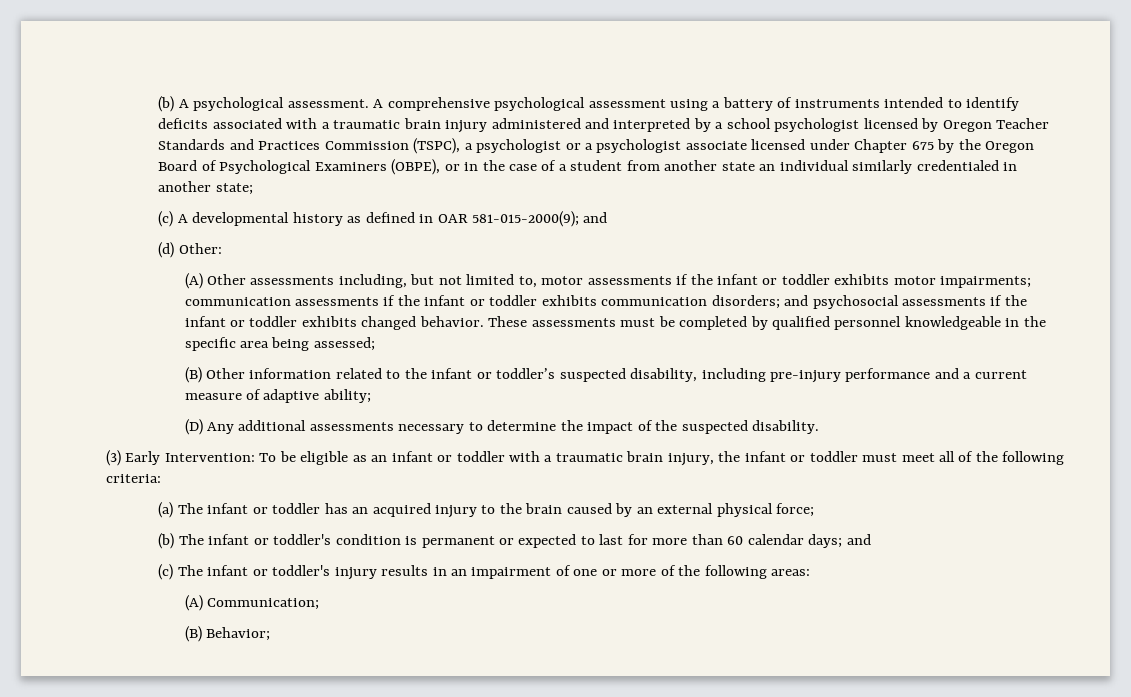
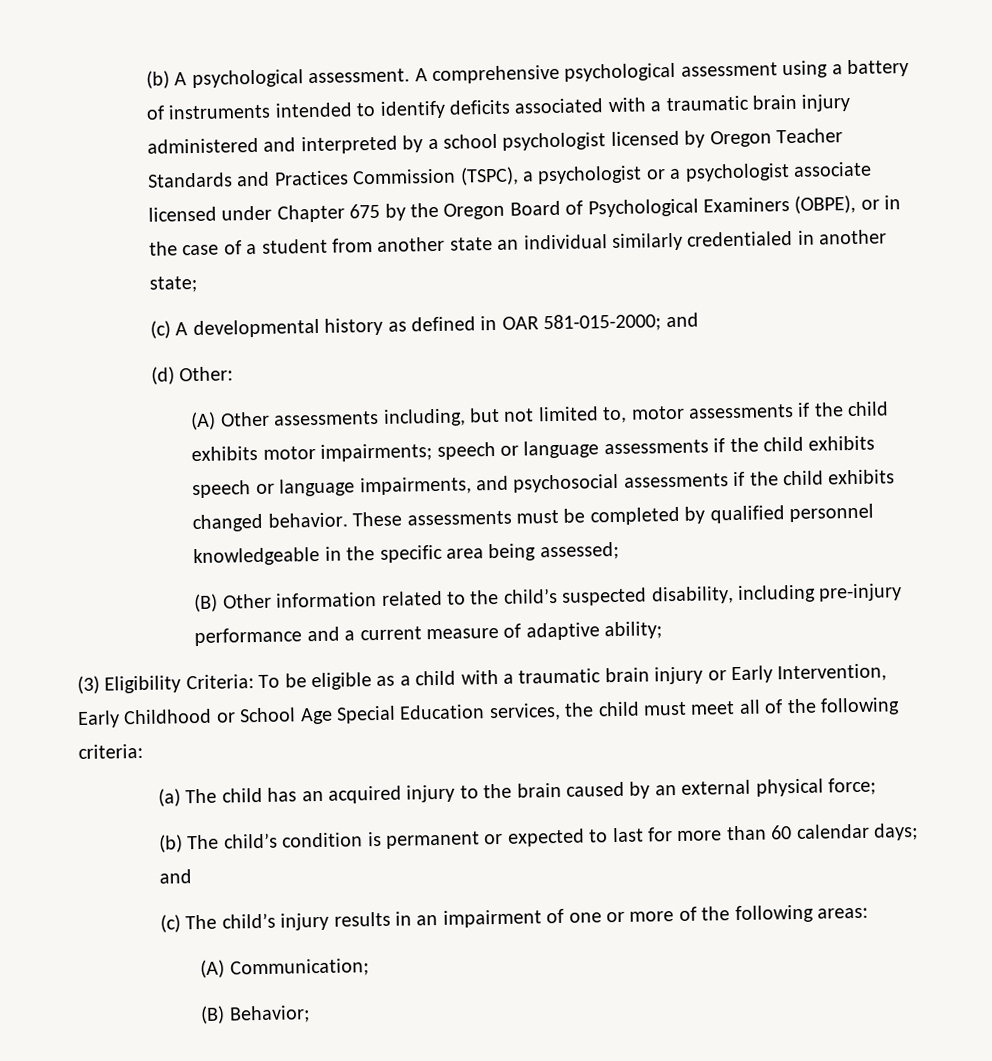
[471,211,579,227] 581-015-2000(9); -> [543,313,662,333] 581-015-2000;
[716,274,1032,288] [184,295,780,309] infant or toddler exhibits motor impairments; communication assessments if the infant or toddler exhibits communication disorders; -> [847,401,890,417] [191,435,876,462] [192,476,472,499] child exhibits motor impairments; speech or language assessments if the child exhibits speech or language impairments,
[184,316,298,327] infant or toddler -> [783,470,825,486] child
[431,368,556,379] infant or toddler’s -> [502,587,558,604] child’s
[184,419,819,435] // (D) Any additional assessments necessary to determine the impact of the suspected disability. -> (663, 630) none
[125,451,255,465] Early Intervention: -> [104,674,254,694] Eligibility Criteria:
[371,451,858,466] an infant or toddler with a traumatic brain injury, the infant or toddler -> [399,663,888,686] [77,701,640,729] a child with a traumatic brain injury or Early Intervention, Early Childhood or School Age Special Education services, the child
[207,503,321,514] infant or toddler -> [221,787,263,803] child
[208,534,332,545] infant or toddler's -> [223,832,278,849] child’s
[207,565,331,576] infant or toddler's -> [221,912,276,929] child’s

